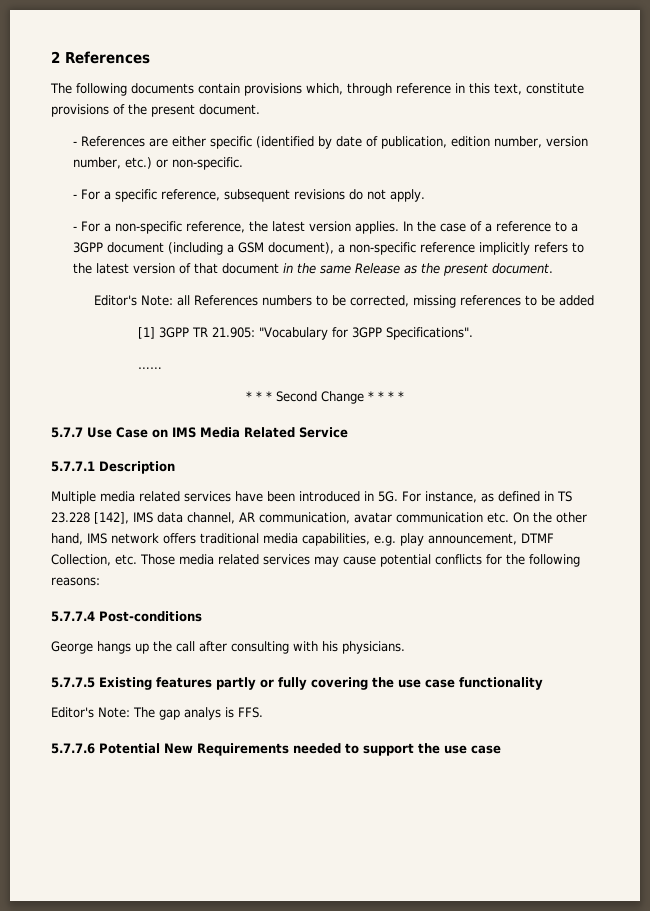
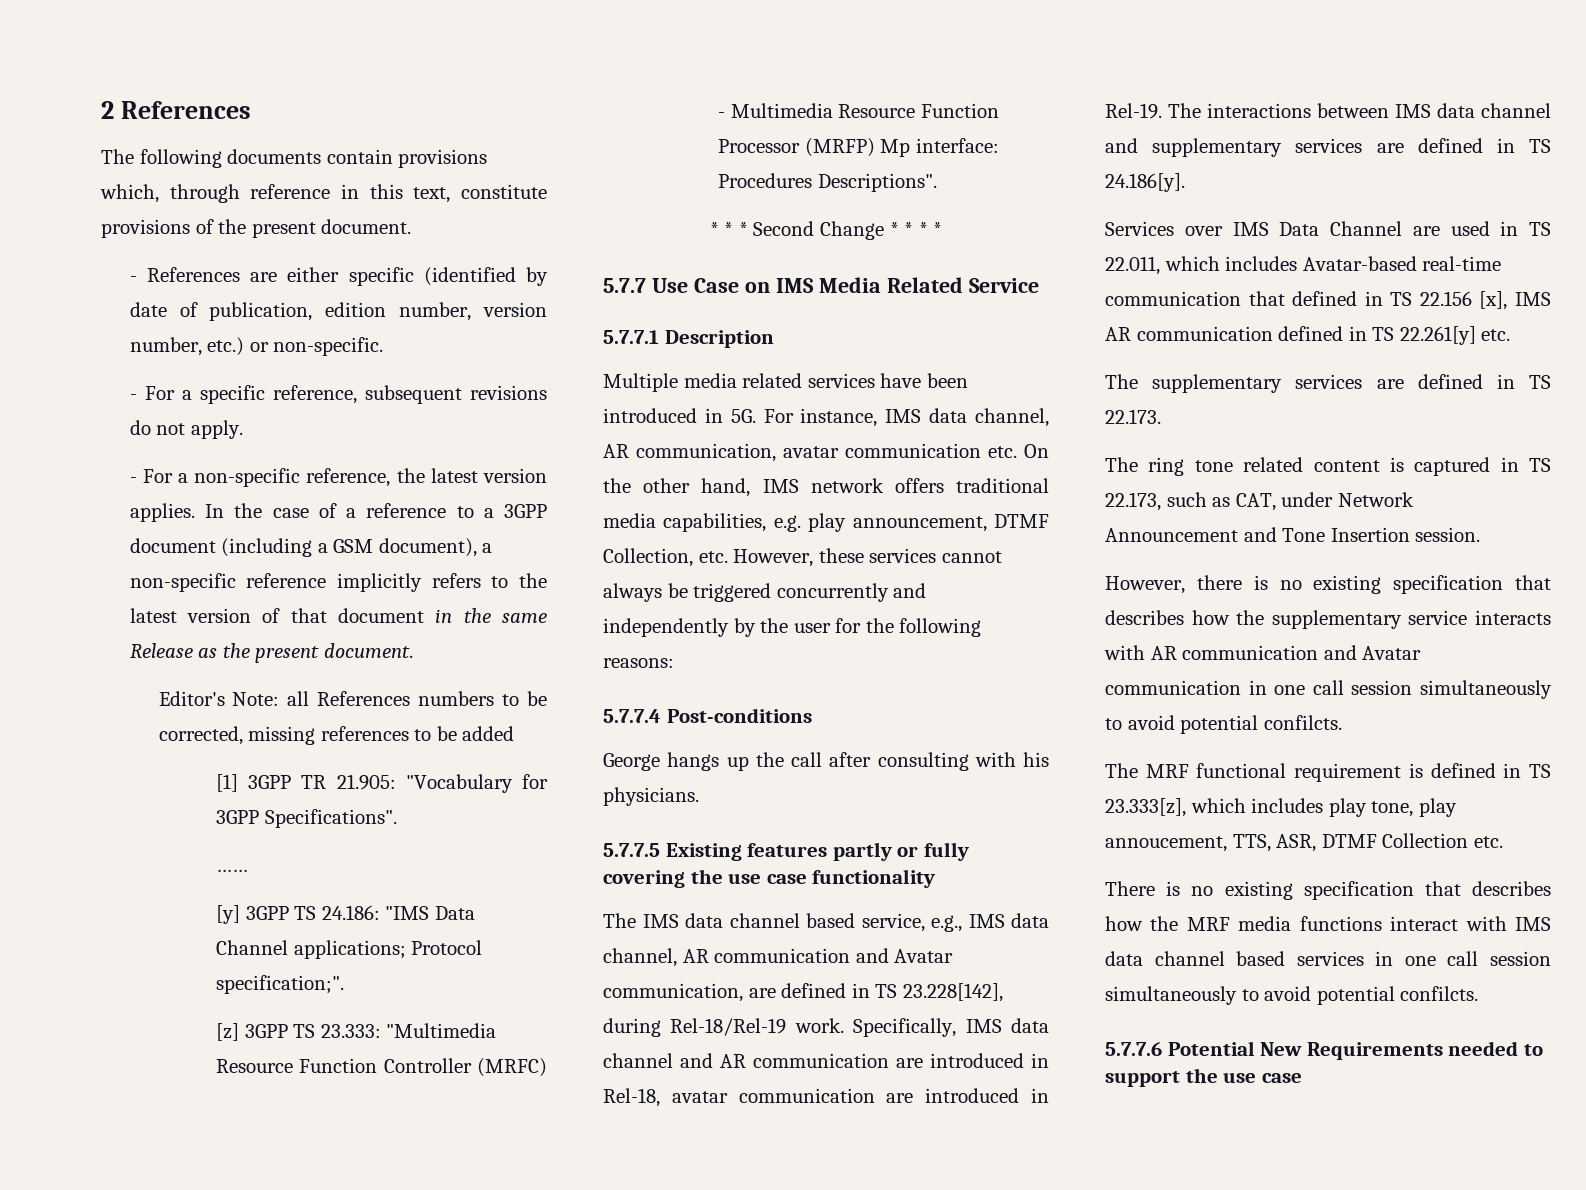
(162, 368) none -> [216,905,475,924] [216,940,483,959] [216,975,345,994] [216,1023,497,1041] [216,1058,547,1077] [718,103,999,118] [718,138,999,157] [718,173,937,192] // [y] 3GPP TS 24.186: "IMS Data Channel applications; Protocol specification;". // [z] 3GPP TS 23.333: "Multimedia Resource Function Controller (MRFC) - Multimedia Resource Function Processor (MRFP) Mp interface: Procedures Descriptions".
[481,491,572,502] [51,512,129,524] as defined in TS 23.228 [142], -> (878, 417) none
[140,554,482,567] Those media related services may cause potential conflicts -> [733,548,1002,567] [603,583,927,602] [603,618,831,637] However, these services cannot always be triggered concurrently and independently by the user
[51,707,263,720] Editor's Note: The gap analys is FFS. -> [603,913,1049,932] [603,948,954,967] [603,983,1003,1002] [603,1018,1049,1037] [603,1053,1049,1068] [603,1088,1049,1107] [1105,103,1551,119] [1105,138,1551,157] [1105,173,1185,192] [1105,221,1551,236] [1105,256,1502,275] [1105,291,1551,310] [1105,326,1511,345] [1105,374,1551,393] [1105,409,1161,424] [1105,457,1551,476] [1105,492,1414,511] [1105,527,1481,542] [1105,575,1551,594] [1105,610,1551,629] [1104,645,1422,660] [1105,680,1552,699] [1105,715,1342,734] [1105,763,1551,782] [1105,798,1457,817] [1105,833,1503,852] [1105,881,1551,900] [1105,916,1551,931] [1105,951,1551,966] [1105,986,1479,1005] The IMS data channel based service, e.g., IMS data channel, AR communication and Avatar communication, are defined in TS 23.228[142], during Rel-18/Rel-19 work. Specifically, IMS data channel and AR communication are introduced in Rel-18, avatar communication are introduced in Rel-19. The interactions between IMS data channel and supplementary services are defined in TS 24.186[y]. // Services over IMS Data Channel are used in TS 22.011, which includes Avatar-based real-time communication that defined in TS 22.156 [x], IMS AR communication defined in TS 22.261[y] etc. // The supplementary services are defined in TS 22.173. // The ring tone related content is captured in TS 22.173, such as CAT, under Network Announcement and Tone Insertion session. // However, there is no existing specification that describes how the supplementary service interacts with AR communication and Avatar communication in one call session simultaneously to avoid potential confilcts. // The MRF functional requirement is defined in TS 23.333[z], which includes play tone, play annoucement, TTS, ASR, DTMF Collection etc. // There is no existing specification that describes how the MRF media functions interact with IMS data channel based services in one call session simultaneously to avoid potential confilcts.

